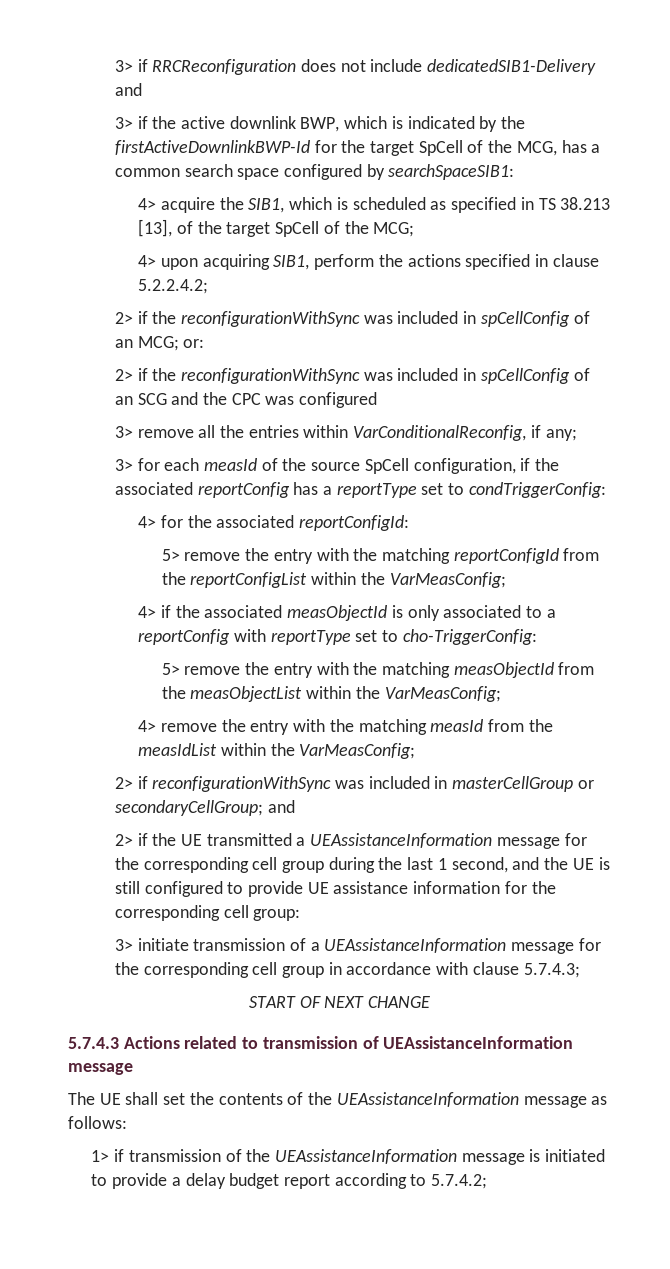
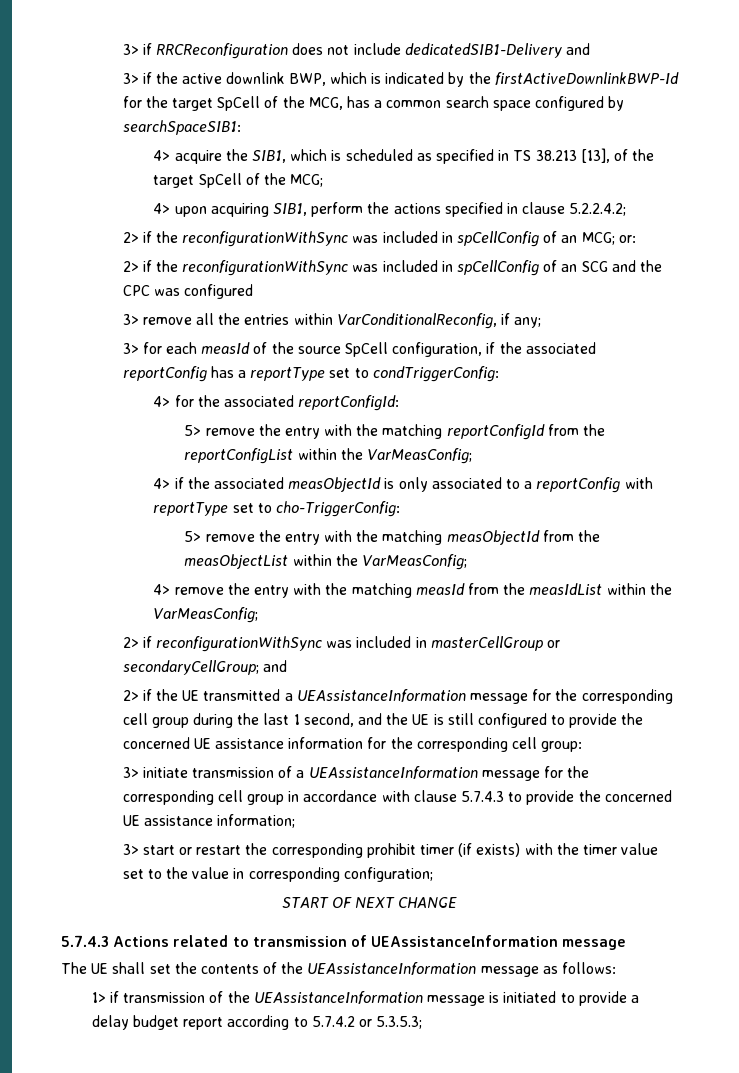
(304, 889) none -> [621,713,644,725] [122,737,190,749] the concerned
[523,963,580,978] 5.7.4.3; -> [460,790,672,805] [122,814,296,828] [122,843,659,858] [122,867,433,882] 5.7.4.3 to provide the concerned UE assistance information; // 3> start or restart the corresponding prohibit timer (if exists) with the timer value set to the value in corresponding configuration;
[431,1174,488,1189] 5.7.4.2; -> [311,1016,423,1029] 5.7.4.2 or 5.3.5.3;

